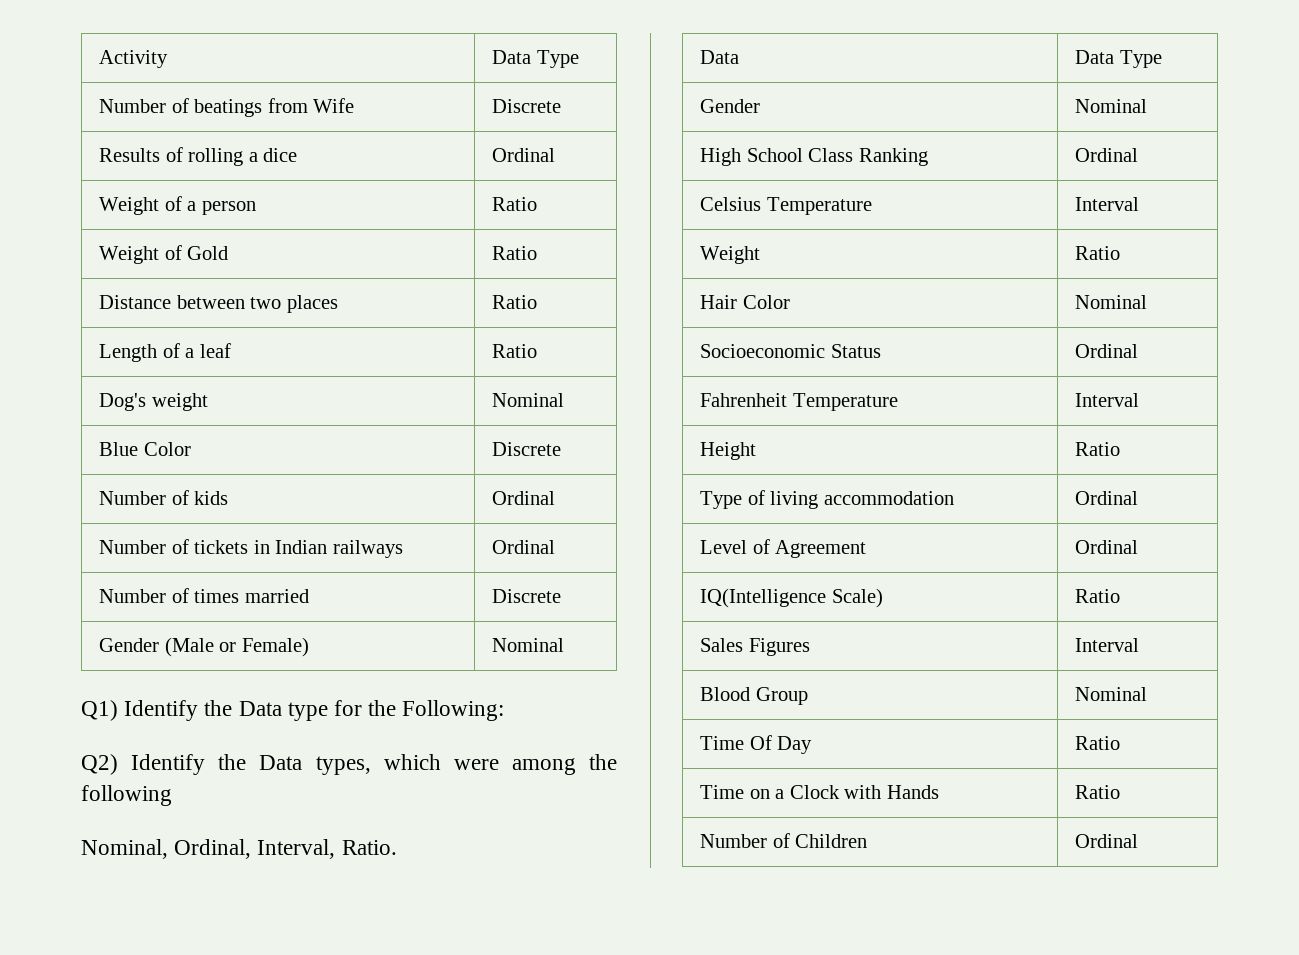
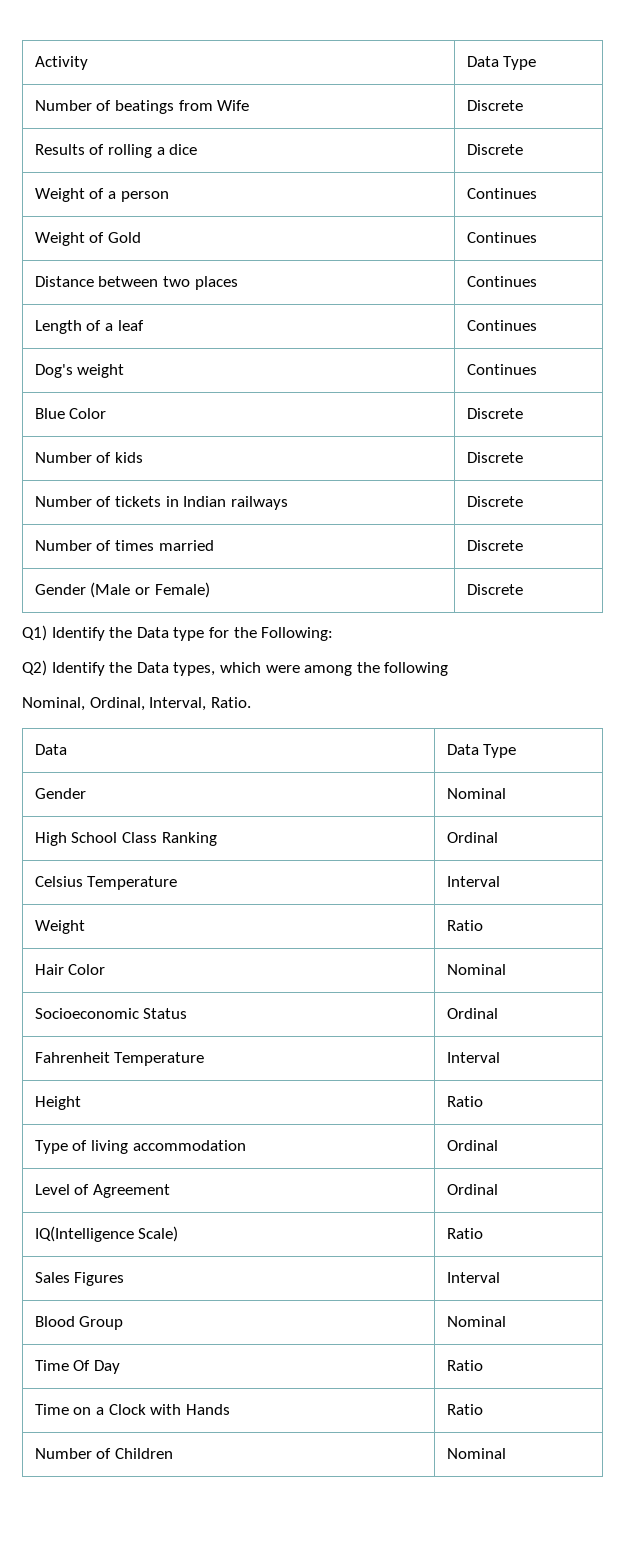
[492,148,556,162] Ordinal -> [466,144,523,155] Discrete
[492,197,538,211] Ratio -> [466,188,537,199] Continues
[492,246,538,260] Ratio -> [466,232,537,243] Continues
[492,295,538,309] Ratio -> [466,276,537,287] Continues
[492,344,538,358] Ratio -> [466,320,537,331] Continues
[492,393,565,407] Nominal -> [466,364,537,375] Continues
[492,491,556,505] Ordinal -> [466,452,523,463] Discrete
[492,540,556,554] Ordinal -> [466,496,523,507] Discrete
[492,638,565,652] Nominal -> [466,584,523,595] Discrete
[1075,834,1139,848] Ordinal -> [446,1448,506,1459] Nominal

